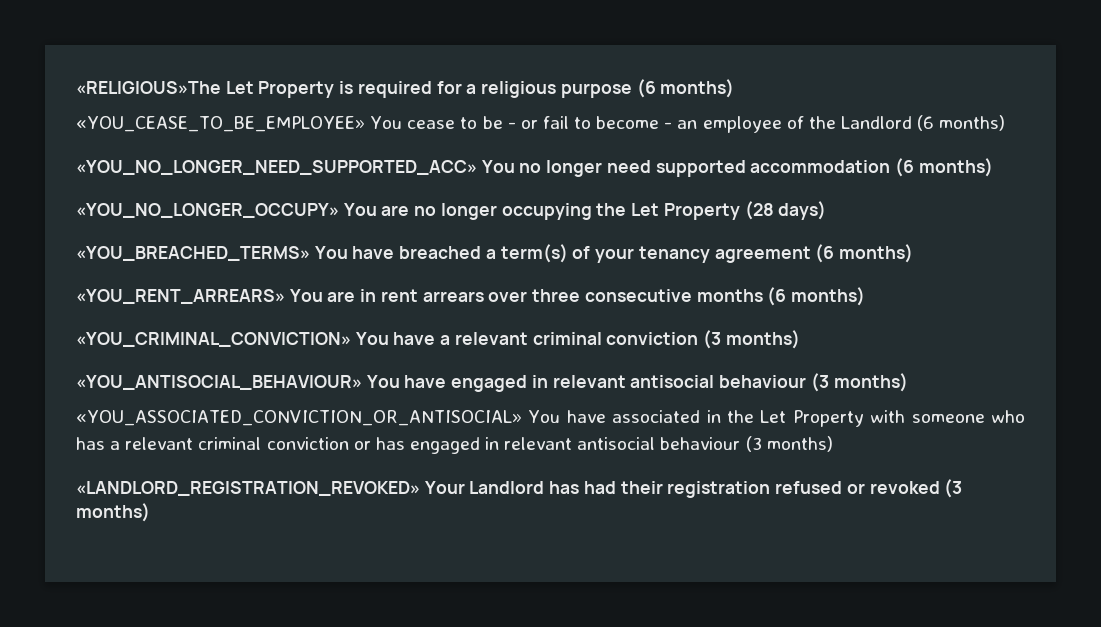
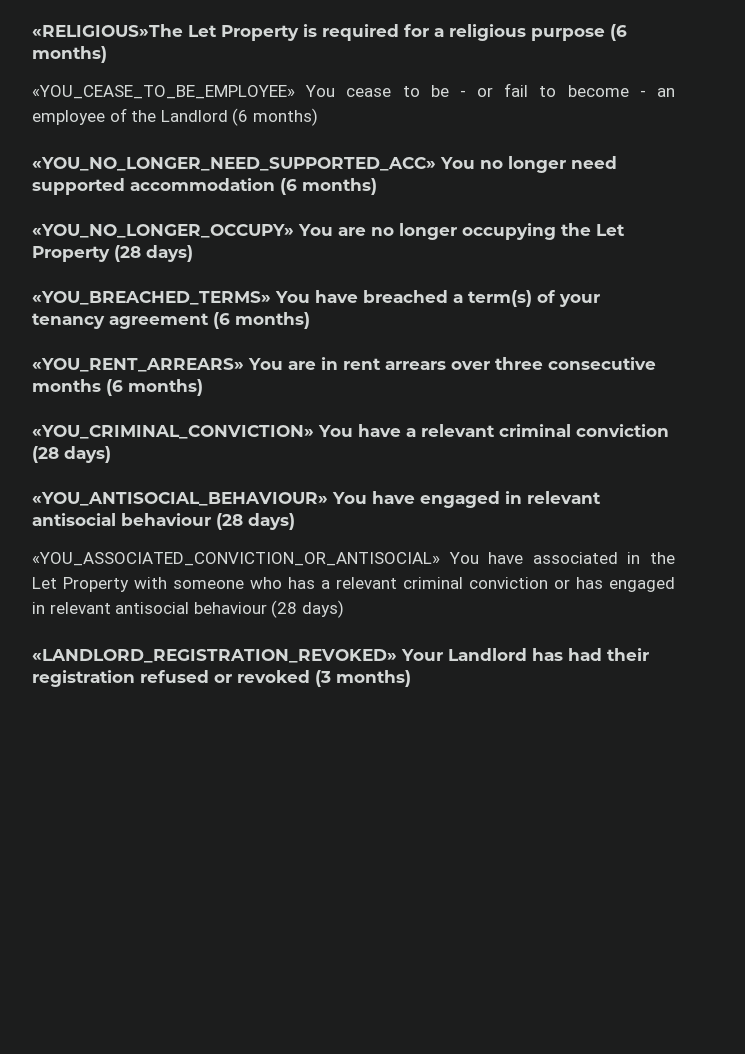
[703,330,800,349] (3 months) -> [32,446,111,463] (28 days)
[810,373,908,392] (3 months) -> [216,513,295,530] (28 days)
[745,436,833,452] (3 months) -> [271,600,344,618] (28 days)

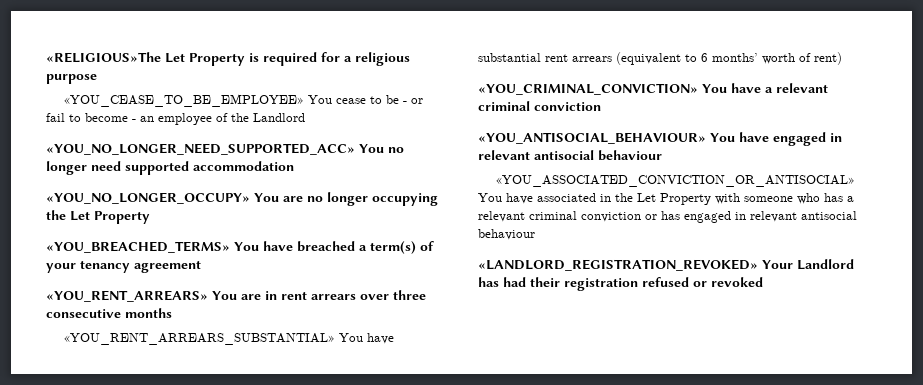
[610,24,627,41] [32,46,107,63] (6 months) -> (97, 79) none
[232,108,318,126] (6 months) -> (305, 117) none
[280,178,377,195] (6 months) -> (294, 166) none
[114,245,193,262] (28 days) -> (150, 217) none
[213,312,310,329] (6 months) -> (201, 266) none
[106,379,203,396] (6 months) -> [63,333,395,345] [478,52,842,65] // «YOU_RENT_ARREARS_SUBSTANTIAL» You have substantial rent arrears (equivalent to 6 months’ worth of rent)
[32,446,111,463] (28 days) -> (601, 106) none
[216,513,295,530] (28 days) -> (662, 155) none
[271,600,344,618] (28 days) -> (535, 234) none
[315,670,411,687] (3 months) -> (763, 282) none

